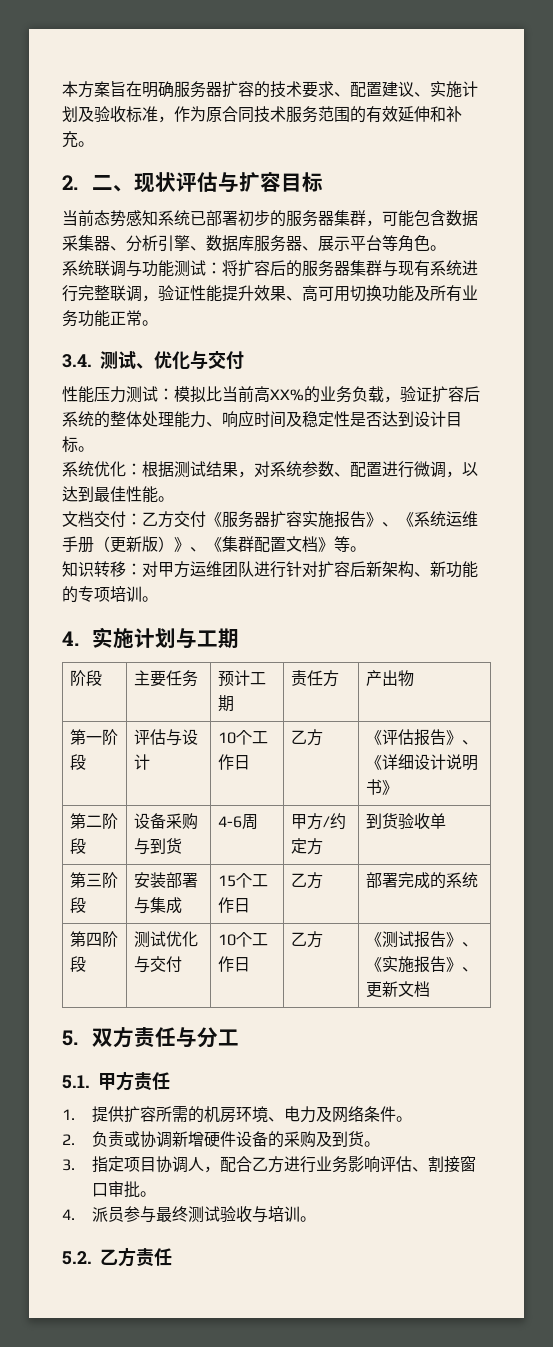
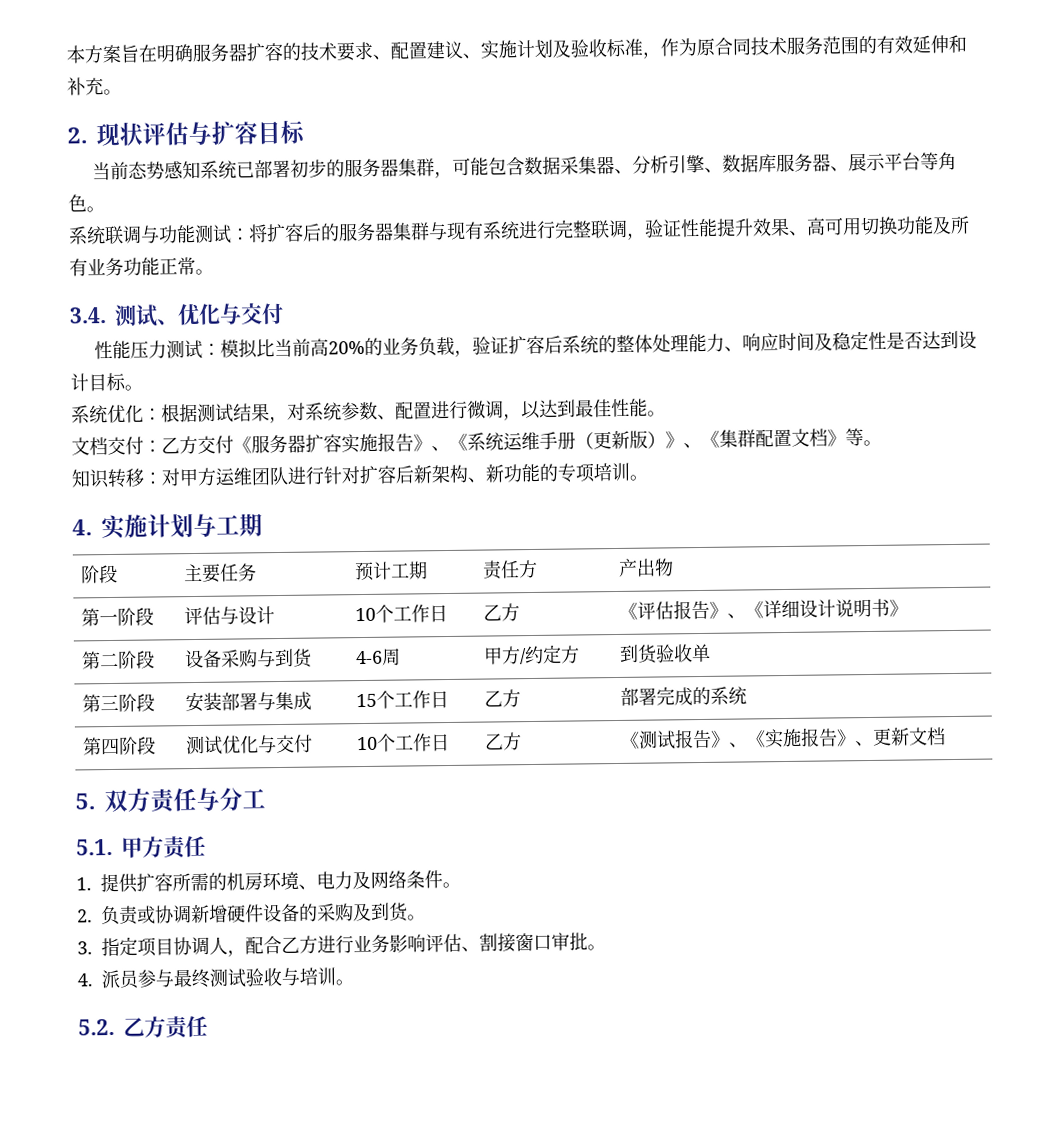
[92,175,135,192] 二、 -> (88, 135) none
[270,389,304,401] XX% -> [328,340,366,355] 20%

